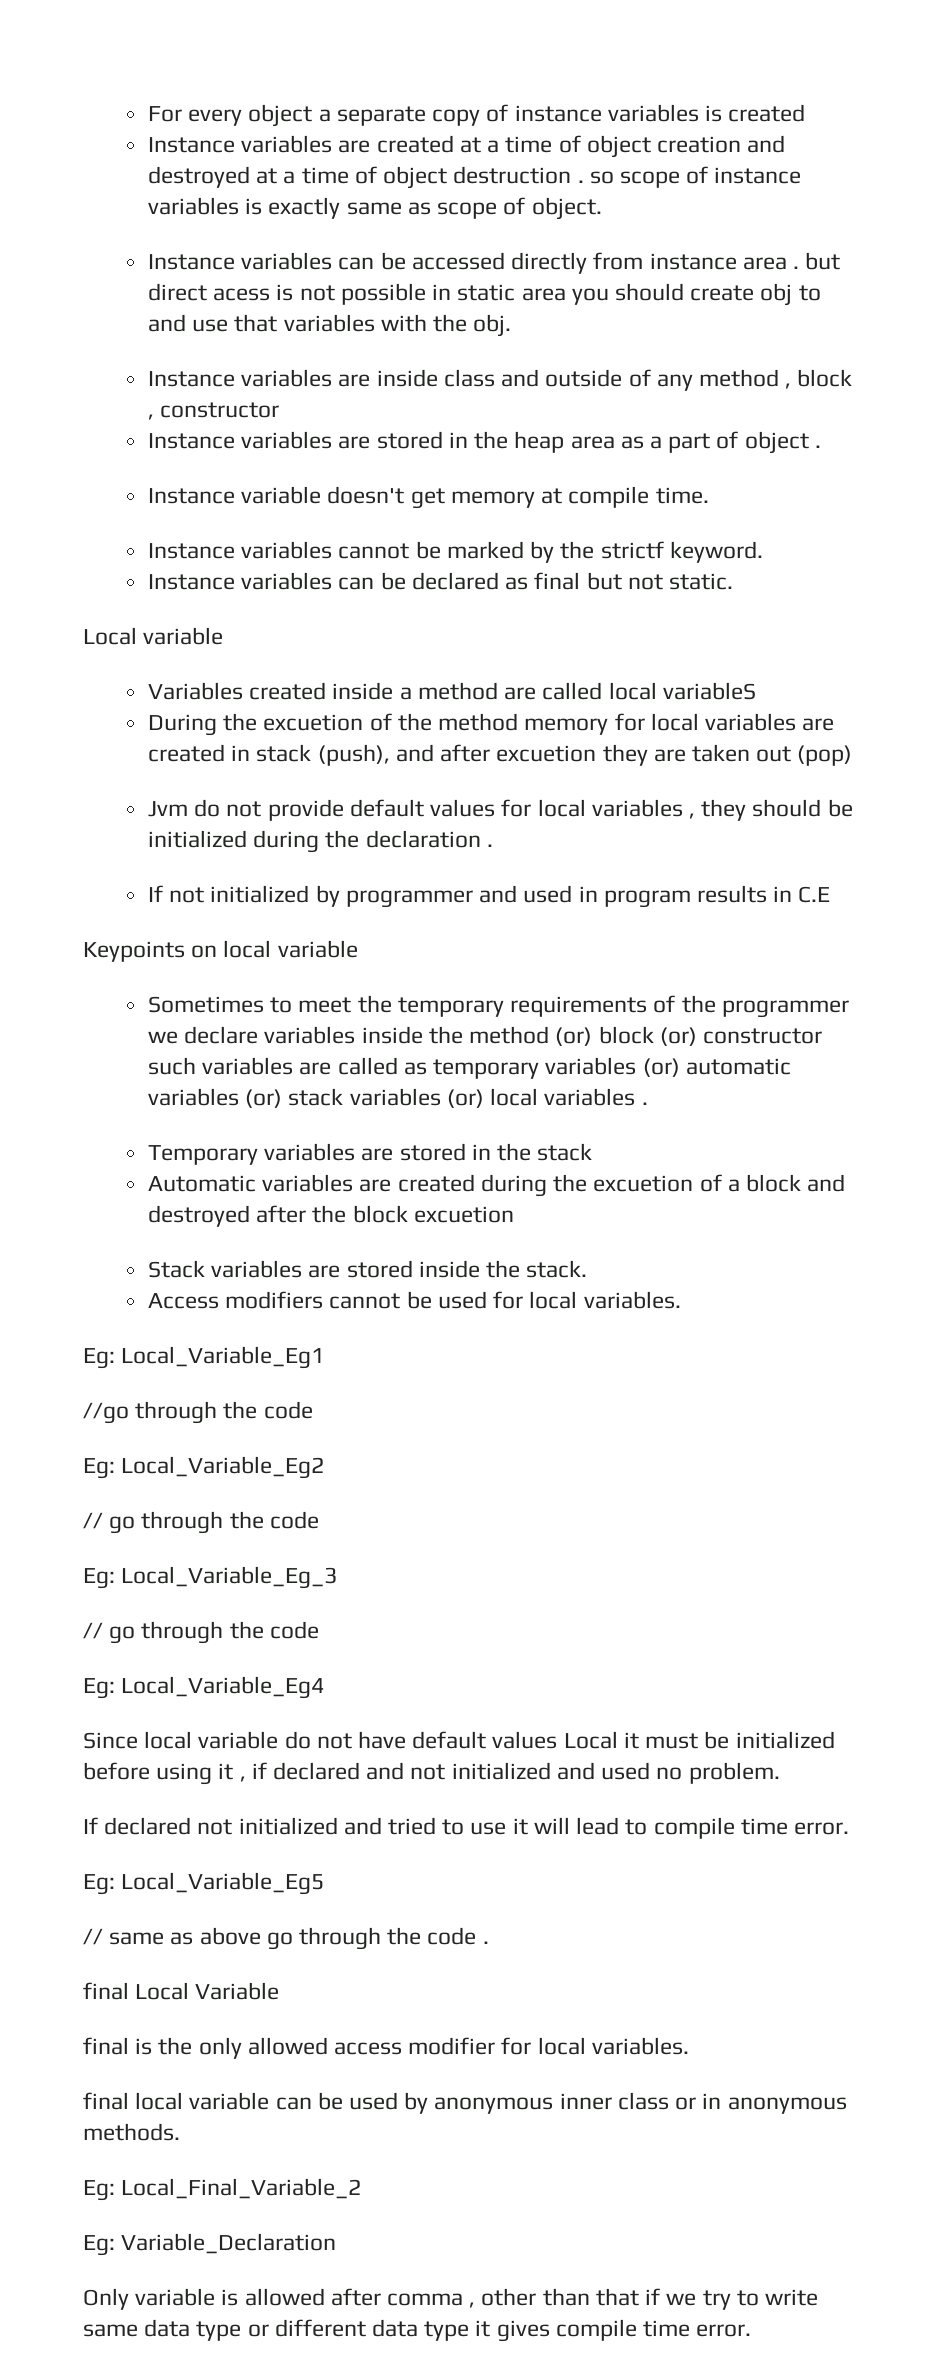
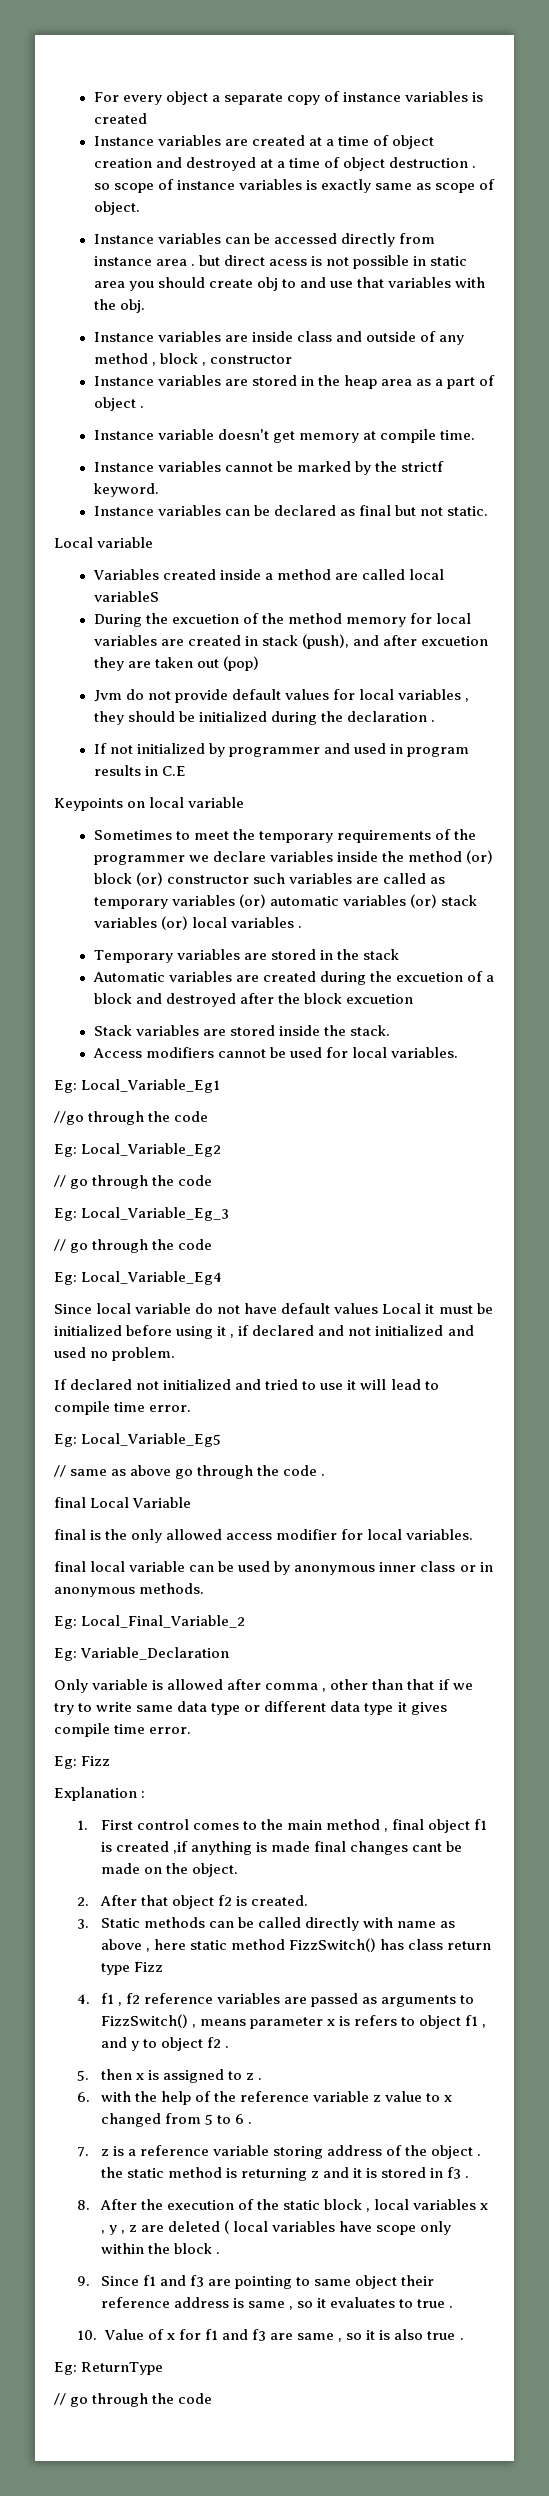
(752, 2330) none -> [54,1756,111,1769] [54,1787,146,1801] [77,1819,488,1833] [100,1841,463,1855] [100,1863,238,1877] [77,1895,308,1909] [77,1917,455,1931] [100,1938,491,1952] [100,1962,163,1975] [77,1993,475,2007] [100,2014,487,2029] [100,2037,229,2051] [77,2069,262,2083] [77,2091,453,2105] [100,2113,252,2127] [77,2145,482,2159] [100,2167,470,2181] [77,2199,489,2212] [100,2220,452,2235] [100,2243,220,2254] [77,2275,435,2289] [100,2297,454,2310] [77,2329,464,2342] [54,2362,164,2375] [54,2393,213,2407] // Eg: Fizz // Explanation : // 1. First control comes to the main method , final object f1 is created ,if anything is made final changes cant be made on the object. // 2. After that object f2 is created. // 3. Static methods can be called directly with name as above , here static method FizzSwitch() has class return type Fizz // 4. f1 , f2 reference variables are passed as arguments to FizzSwitch() , means parameter x is refers to object f1 , and y to object f2 . // 5. then x is assigned to z . // 6. with the help of the reference variable z value to x changed from 5 to 6 . // 7. z is a reference variable storing address of the object . the static method is returning z and it is stored in f3 . // 8. After the execution of the static block , local variables x , y , z are deleted ( local variables have scope only within the block . // 9. Since f1 and f3 are pointing to same object their reference address is same , so it evaluates to true . // 10. Value of x for f1 and f3 are same , so it is also true . // Eg: ReturnType // // go through the code

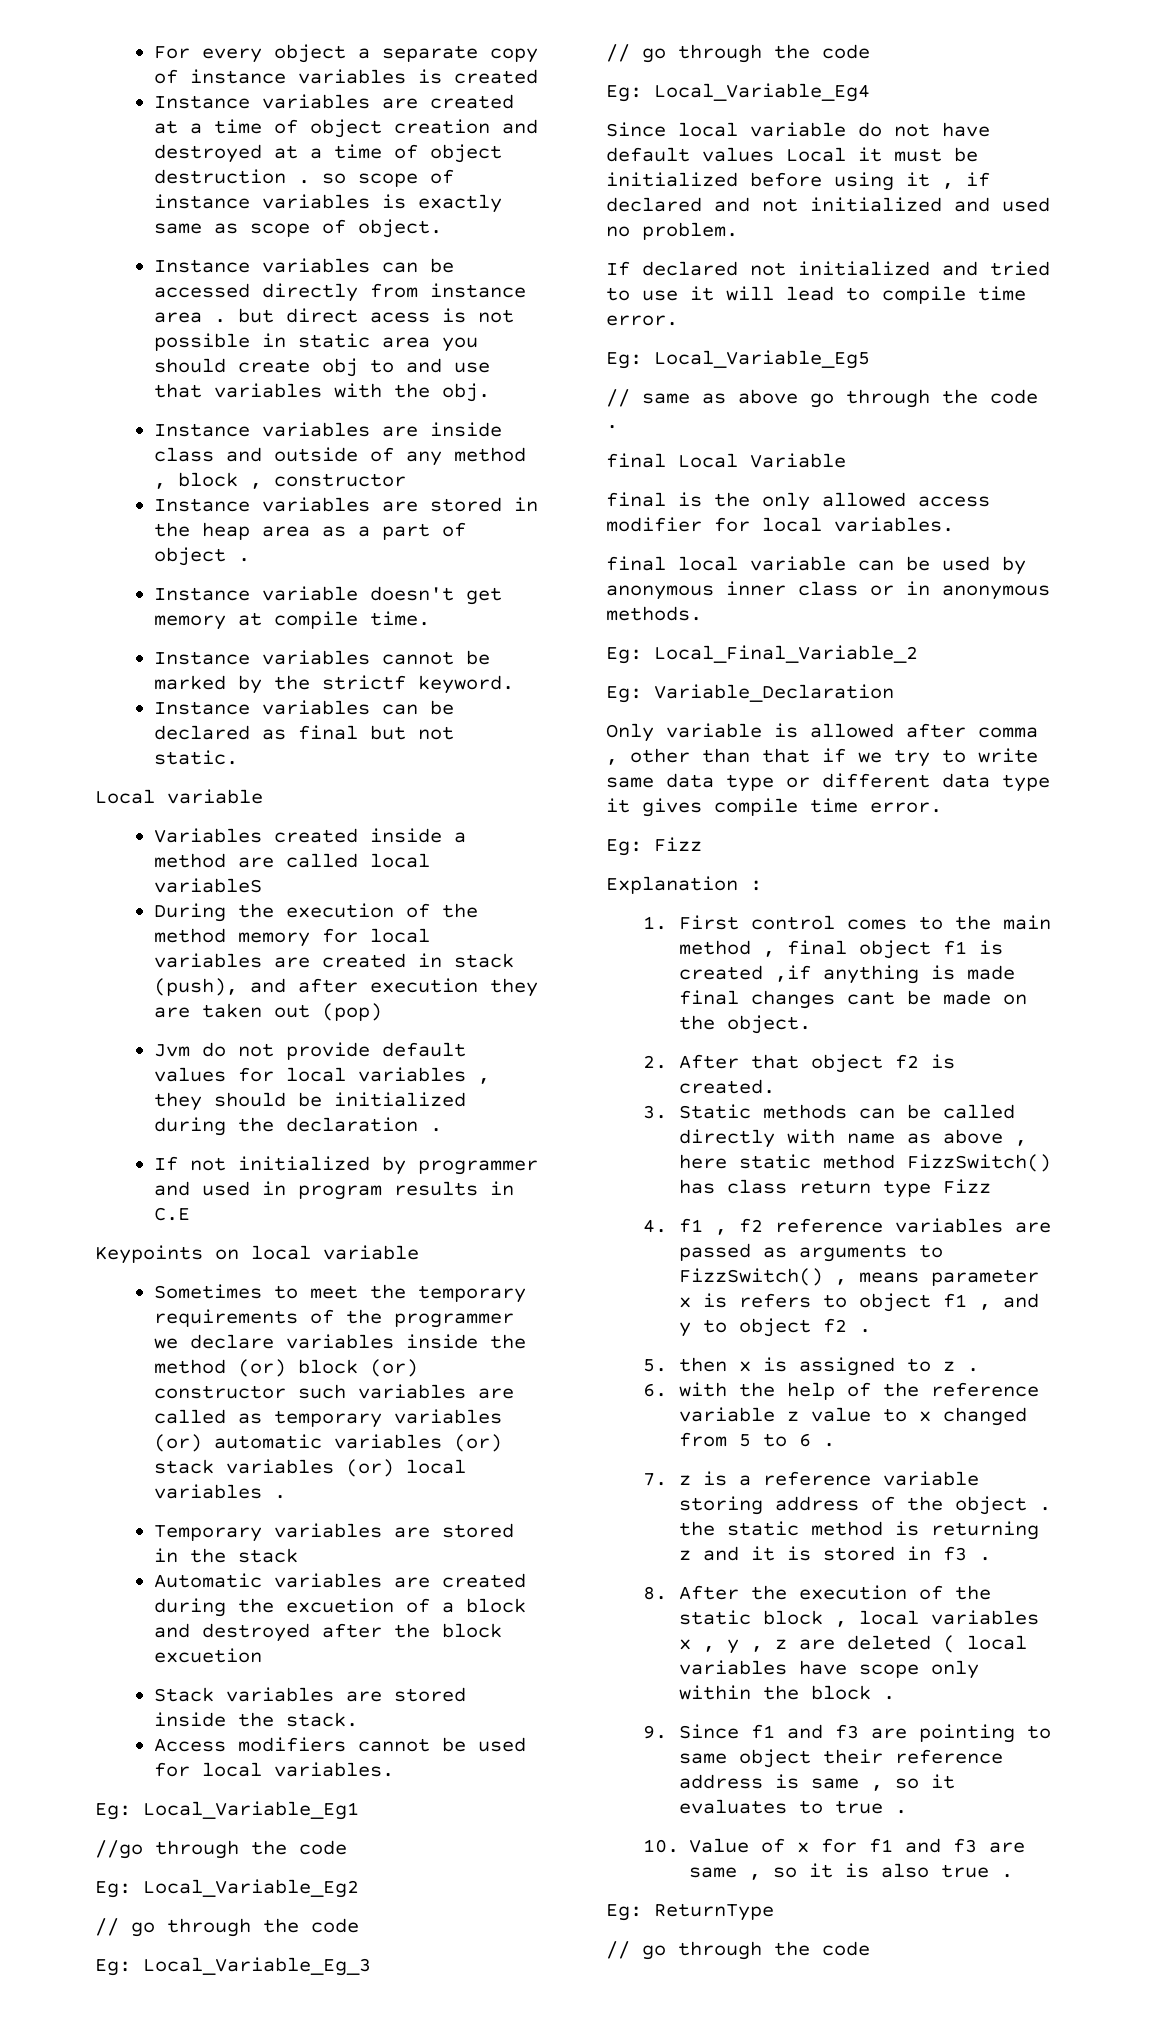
[171,614,239,624] excuetion -> [286,903,395,918] execution
[421,636,489,646] excuetion -> [370,978,479,993] execution

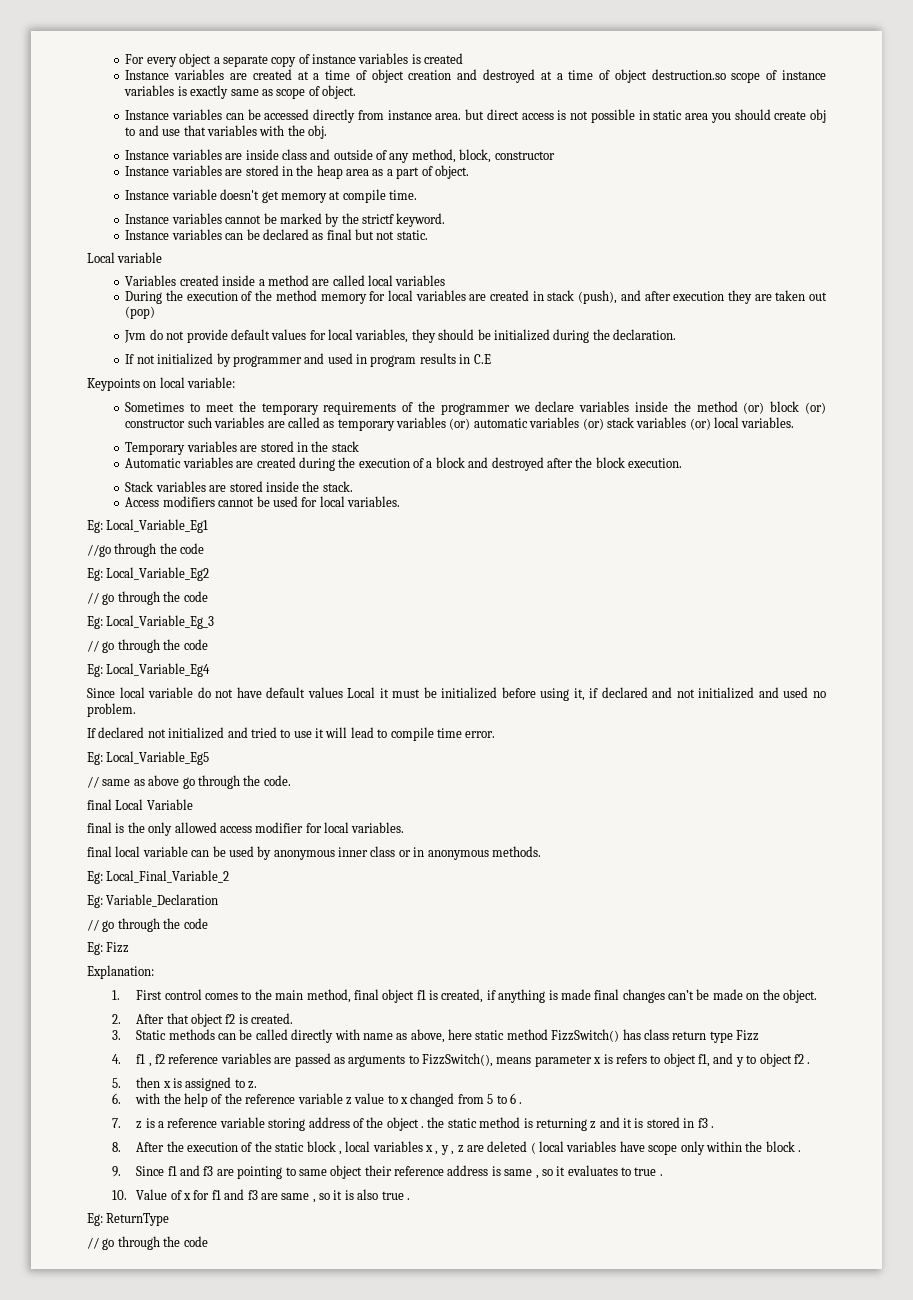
[154,169,347,184] destruction . so -> [651,69,726,80] destruction.so
[154,312,227,323] area . -> [435,113,462,120] area.
[370,312,431,323] acess -> [521,113,554,120] access
[454,447,527,462] [154,472,263,489] method , block , -> [411,149,492,163] method, block,
[154,547,251,566] object . -> [434,165,469,179] object.
[154,878,263,893] variableS -> [395,275,446,286] variables
[358,1067,491,1084] variables , -> [355,329,409,343] variables,
[286,1117,443,1132] declaration . -> [612,329,676,340] declaration.
[323,1245,419,1260] variable -> [187,377,236,388] variable:
[154,1484,287,1499] variables . -> [741,417,795,428] variables.
[286,1598,395,1613] excuetion -> [358,458,410,468] execution
[154,1648,263,1663] excuetion -> [627,458,682,468] execution.
[906,172,954,189] it , -> [573,688,585,701] it,
[990,389,1038,404] [606,425,618,429] code . -> [263,775,291,786] code.
[606,723,1038,742] [606,748,1038,767] [606,773,1050,792] [606,798,942,817] Only variable is allowed after comma , other than that if we try to write same data type or different data type it gives compile time error. -> [87,918,208,932] // go through the code
[606,876,762,894] Explanation : -> [87,965,154,979] Explanation:
[679,940,776,957] method , -> [306,989,351,1003] method,
[679,965,812,982] created ,if -> [441,989,496,1003] created, if
[847,991,896,1005] cant -> [667,990,694,1000] can’t
[943,1129,1028,1146] above , -> [410,1029,445,1043] above,
[679,1268,848,1286] FizzSwitch() , -> [421,1053,493,1067] FizzSwitch(),
[943,1293,992,1310] f1 , -> [697,1054,710,1067] f1,
[943,1361,980,1372] z . -> [248,1081,258,1089] z.

